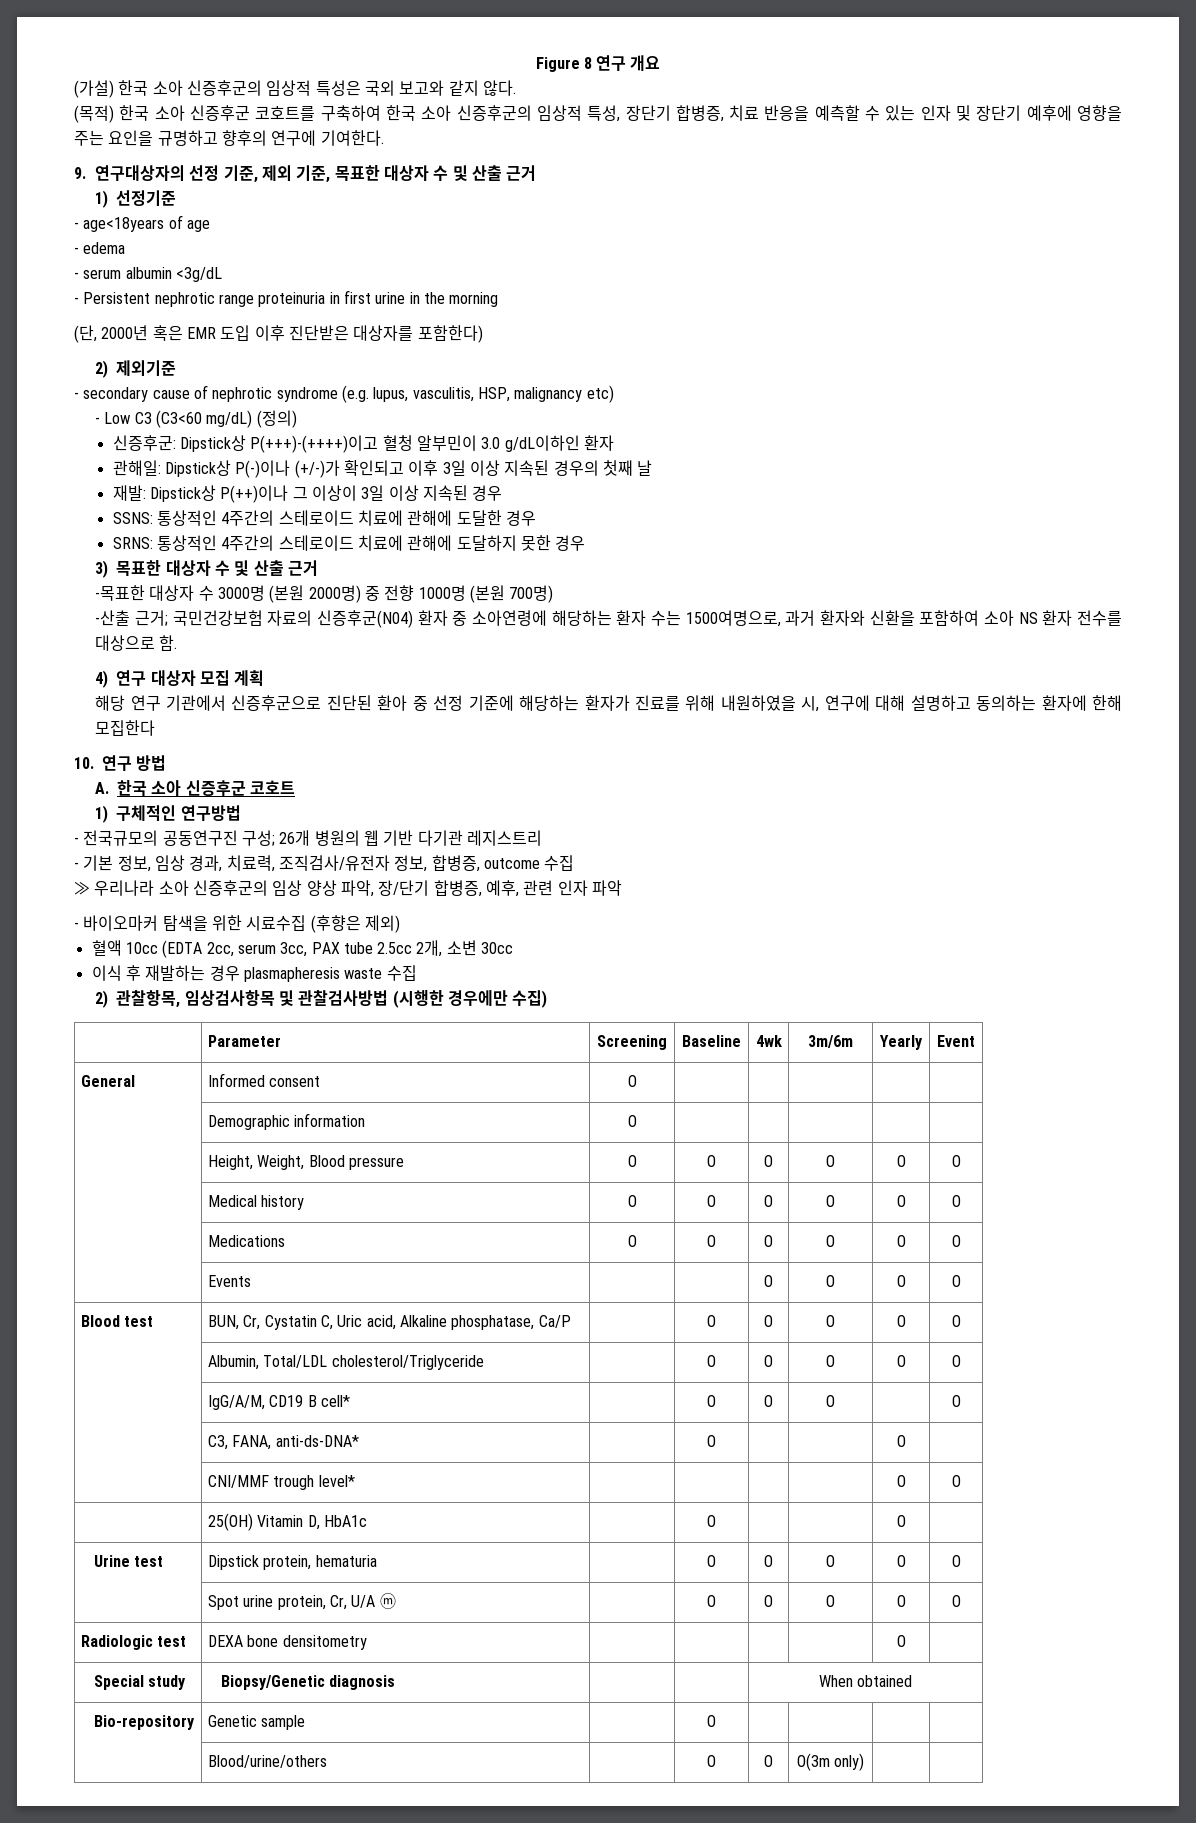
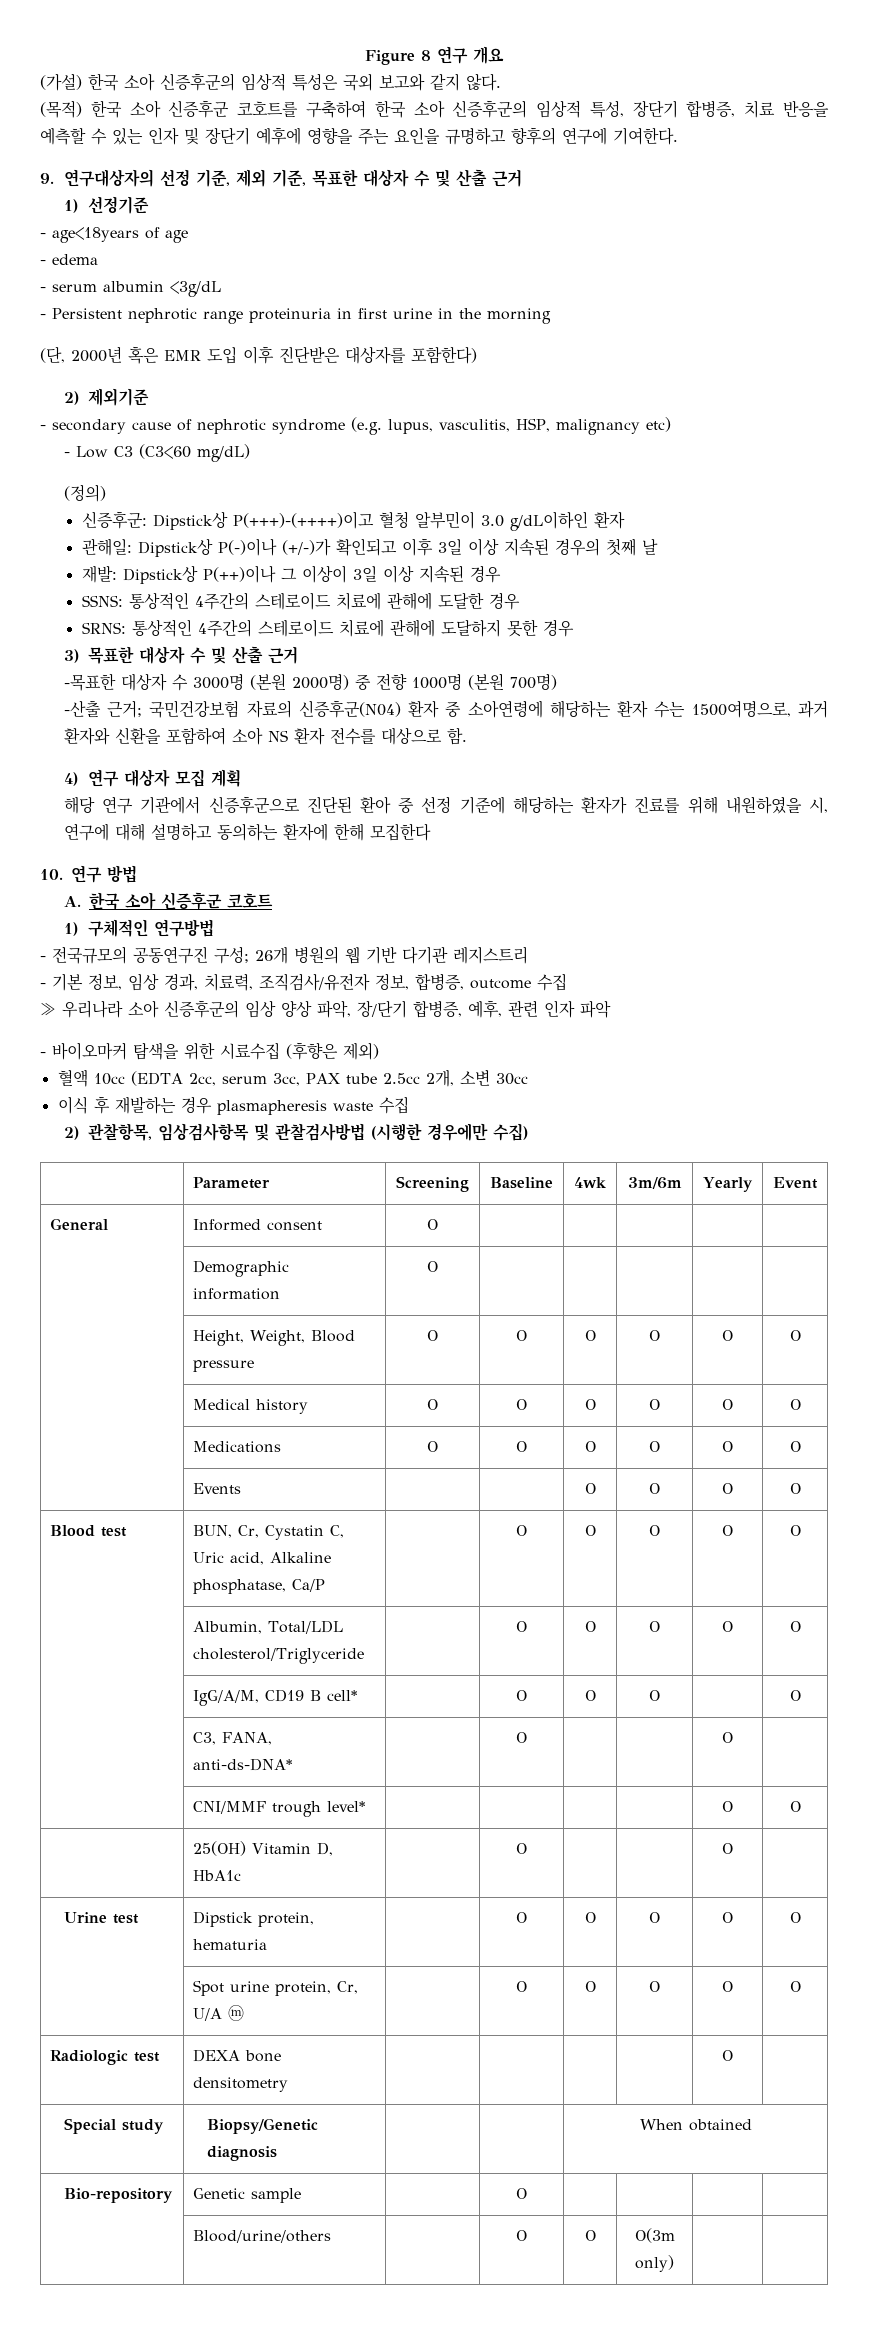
(253, 419) none -> (250, 453) //

